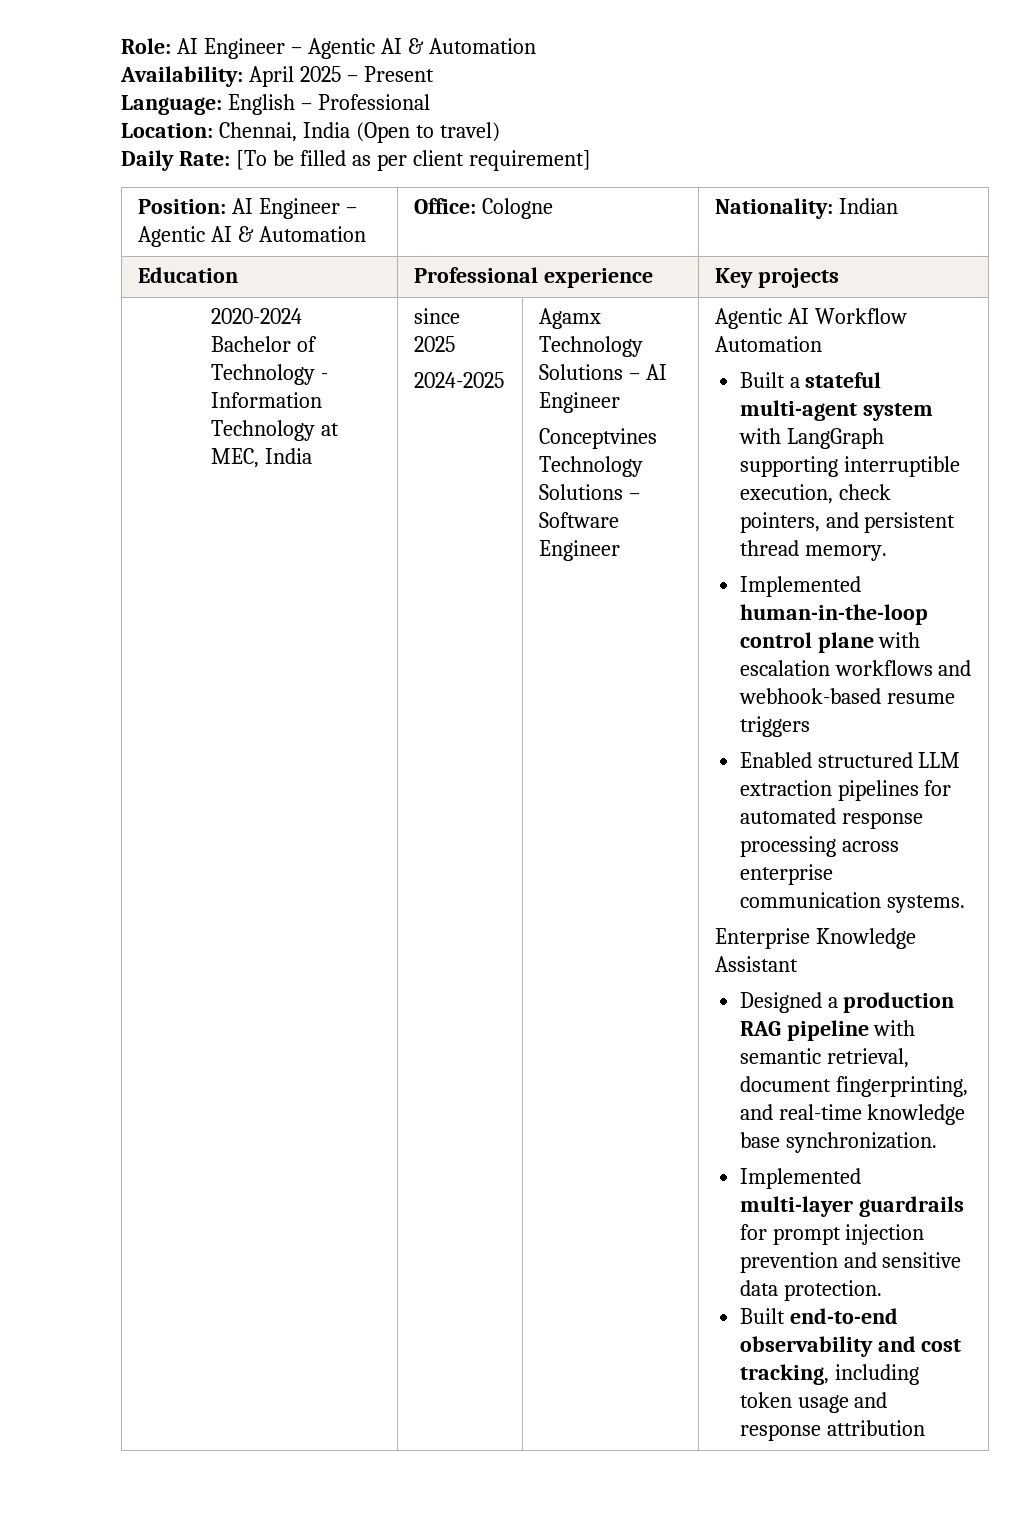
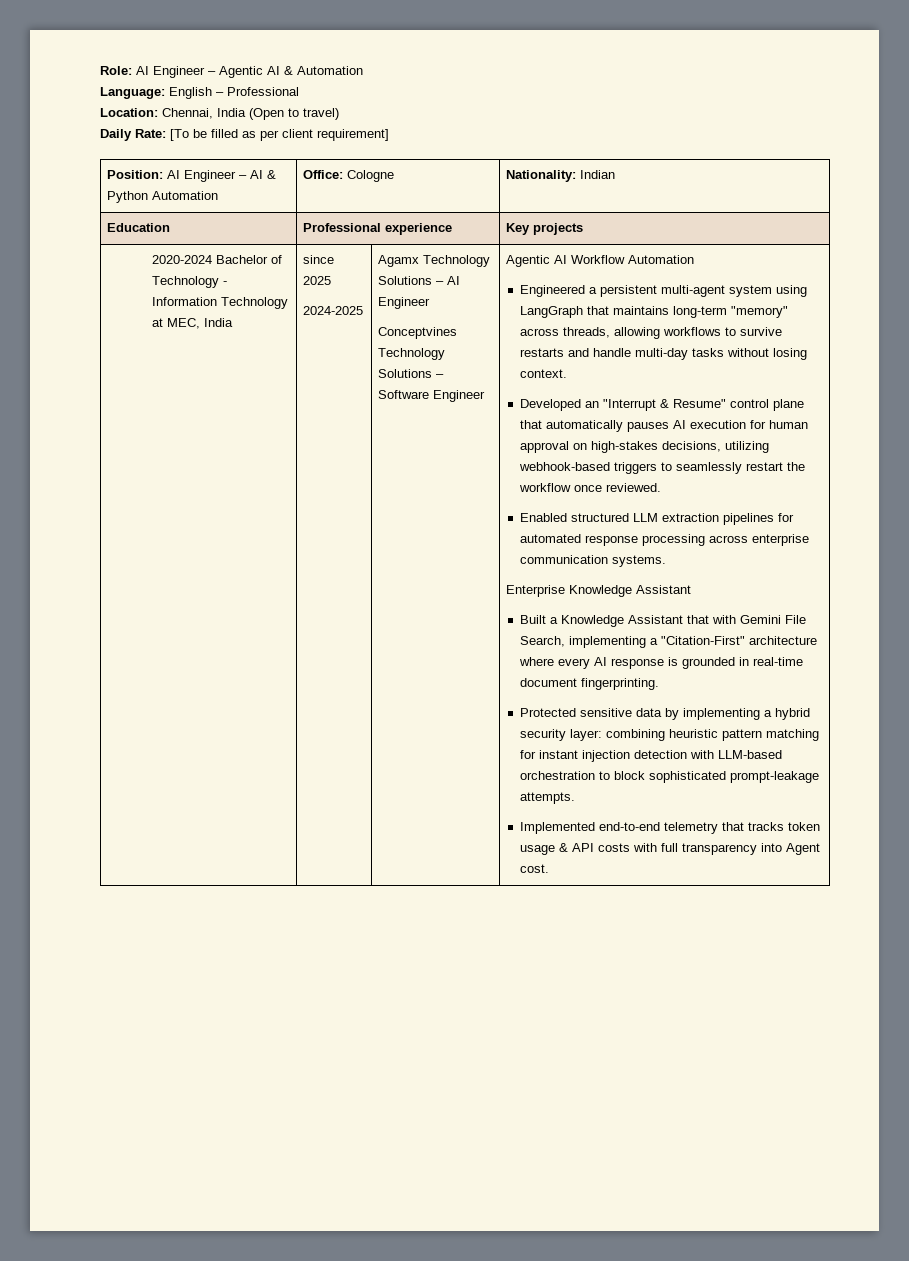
[120,66,434,87] // Availability: April 2025 – Present -> (363, 70) none
[138,226,255,247] Agentic AI & -> [249,170,276,179] [106,191,148,203] AI & Python
[739,372,882,388] [739,400,933,421] [738,428,884,449] [739,456,960,477] [739,484,891,504] [739,512,956,533] [739,540,887,561] [739,576,861,597] [739,604,928,625] [739,632,921,653] [739,660,972,676] [738,688,955,704] [739,716,810,737] Built a stateful multi-agent system with LangGraph supporting interruptible execution, check pointers, and persistent thread memory. // Implemented human-in-the-loop control plane with escalation workflows and webhook-based resume triggers -> [520,285,808,297] [520,306,789,318] [520,327,783,339] [520,348,808,360] [520,369,568,378] [520,399,805,411] [520,420,809,432] [520,441,770,453] [519,462,806,474] [519,483,662,492] Engineered a persistent multi-agent system using LangGraph that maintains long-term "memory" across threads, allowing workflows to survive restarts and handle multi-day tasks without losing context. // Developed an "Interrupt & Resume" control plane that automatically pauses AI execution for human approval on high-stakes decisions, utilizing webhook-based triggers to seamlessly restart the workflow once reviewed.
[739,992,955,1013] [739,1020,916,1041] [739,1048,909,1068] [739,1076,968,1097] [739,1104,966,1125] [739,1132,937,1153] [739,1168,861,1189] [739,1196,964,1217] [739,1224,925,1245] [739,1252,962,1273] [739,1280,882,1301] [739,1308,898,1324] [739,1336,962,1357] [739,1364,919,1385] [739,1392,888,1413] [739,1420,925,1441] Designed a production RAG pipeline with semantic retrieval, document fingerprinting, and real-time knowledge base synchronization. // Implemented multi-layer guardrails for prompt injection prevention and sensitive data protection. // Built end-to-end observability and cost tracking, including token usage and response attribution -> [520,615,807,627] [520,636,818,648] [519,657,804,669] [520,678,660,690] [520,708,811,720] [520,729,820,741] [520,750,783,762] [520,771,820,783] [520,792,576,804] [520,822,821,834] [520,843,821,855] [520,864,550,873] Built a Knowledge Assistant that with Gemini File Search, implementing a "Citation-First" architecture where every AI response is grounded in real-time document fingerprinting. // Protected sensitive data by implementing a hybrid security layer: combining heuristic pattern matching for instant injection detection with LLM-based orchestration to block sophisticated prompt-leakage attempts. // Implemented end-to-end telemetry that tracks token usage & API costs with full transparency into Agent cost.

